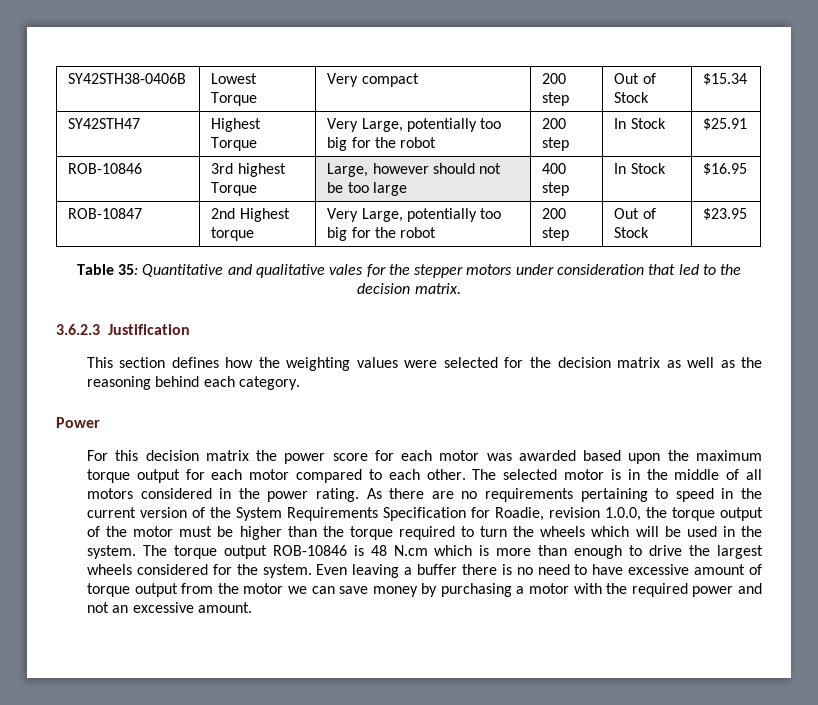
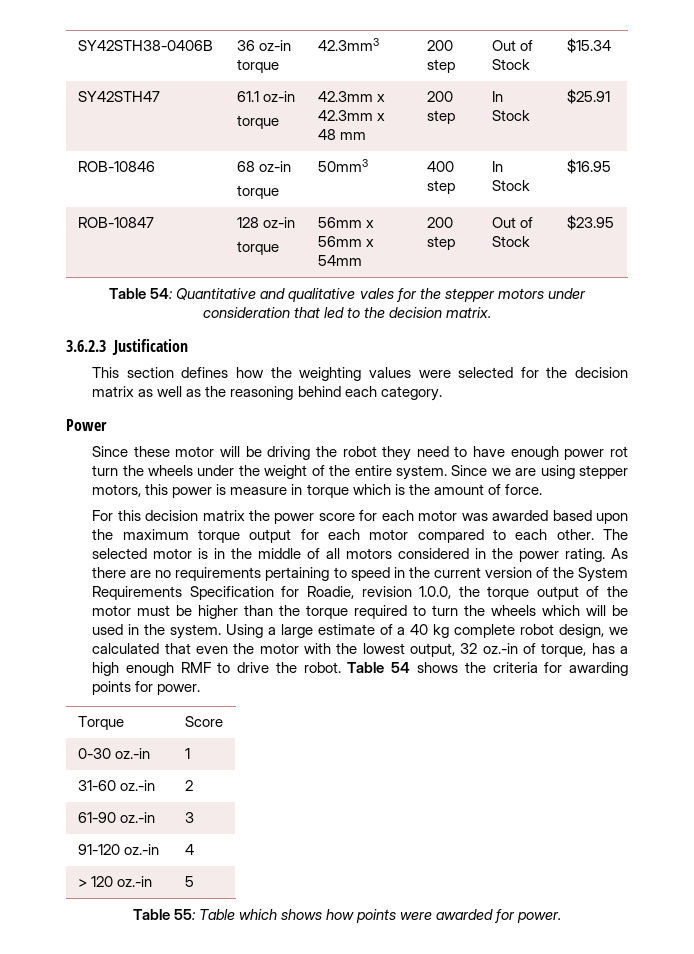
[211,73,258,84] [211,92,258,106] [327,73,419,87] Lowest Torque | Very compact -> [236,40,291,51] [236,59,279,73] [317,38,379,51] 36 oz-in torque | 42.3mm3
[211,118,262,132] [211,137,258,151] [327,118,502,132] [327,137,437,151] Highest Torque | Very Large, potentially too big for the robot -> [236,91,295,102] [236,115,279,129] [317,91,385,102] [317,110,385,121] [317,129,366,140] 61.1 oz-in // torque | 42.3mm x 42.3mm x 48 mm
[211,163,286,177] [211,182,258,196] [327,163,502,177] [327,182,407,196] 3rd highest Torque | Large, however should not be too large -> [236,161,291,172] [236,185,279,199] [317,159,368,172] 68 oz-in // torque | 50mm3
[211,208,290,222] [211,227,255,241] [327,208,502,222] [327,227,437,241] 2nd Highest torque | Very Large, potentially too big for the robot -> [236,217,295,228] [236,241,279,255] [317,217,374,228] [317,236,374,247] [317,255,362,266] 128 oz-in // torque | 56mm x 56mm x 54mm
[117,264,138,275] 35: -> [150,288,174,299] 54:
(100, 422) none -> [92,446,629,461] [92,465,629,480] [92,484,542,498] // Since these motor will be driving the robot they need to have enough power rot turn the wheels under the weight of the entire system. Since we are using stepper motors, this power is measure in torque which is the amount of force.
[142,545,763,559] [86,564,763,578] [86,583,763,597] [86,602,252,613] The torque output ROB-10846 is 48 N.cm which is more than enough to drive the largest wheels considered for the system. Even leaving a buffer there is no need to have excessive amount of torque output from the motor we can save money by purchasing a motor with the required power and not an excessive amount. -> [225,624,628,638] [92,643,628,657] [92,662,628,676] [92,681,201,695] [77,716,124,730] [184,716,223,727] [77,748,150,759] [184,748,190,759] [77,780,155,791] [184,780,193,791] [77,812,155,823] [184,812,194,823] [77,844,159,855] [184,844,194,855] [77,876,152,887] [184,876,194,887] [132,909,562,923] Using a large estimate of a 40 kg complete robot design, we calculated that even the motor with the lowest output, 32 oz.-in of torque, has a high enough RMF to drive the robot. Table 54 shows the criteria for awarding points for power. // Torque | Score // 0-30 oz.-in | 1 // 31-60 oz.-in | 2 // 61-90 oz.-in | 3 // 91-120 oz.-in | 4 // > 120 oz.-in | 5 // Table 55: Table which shows how points were awarded for power.

